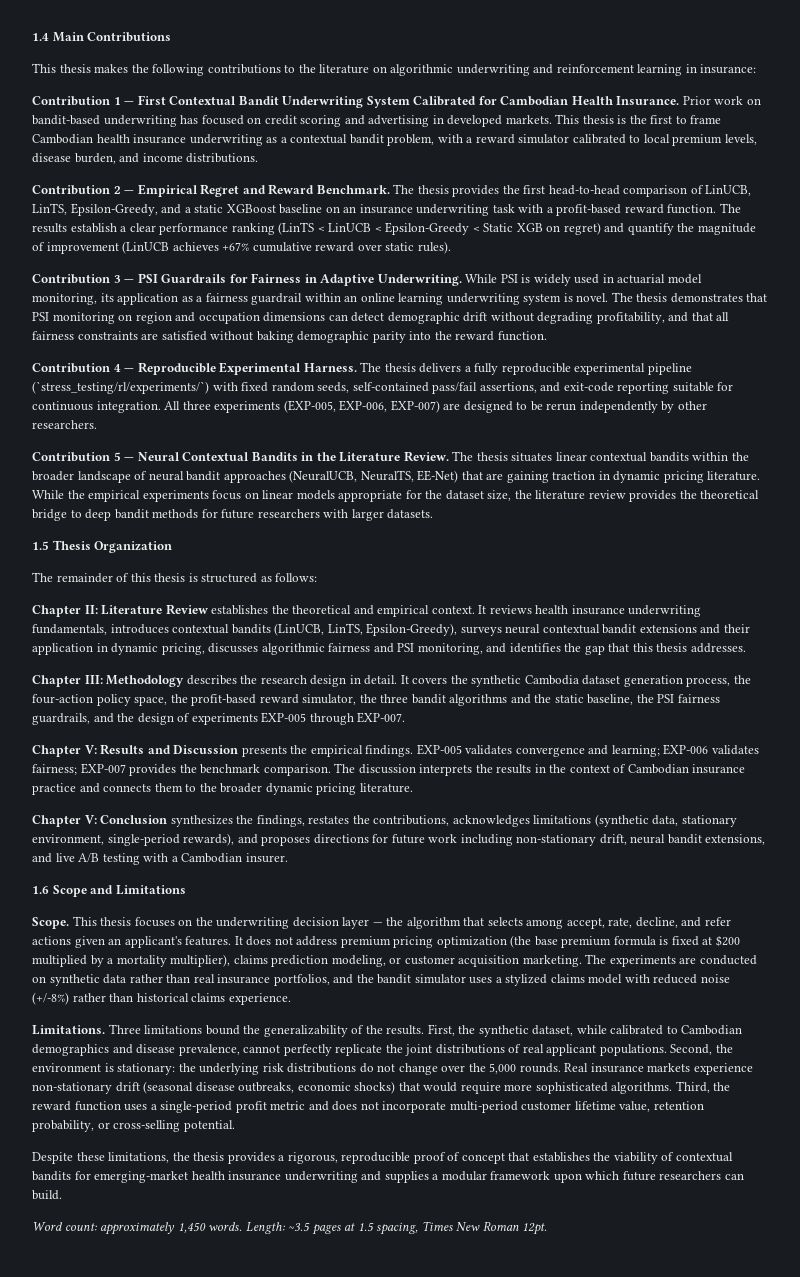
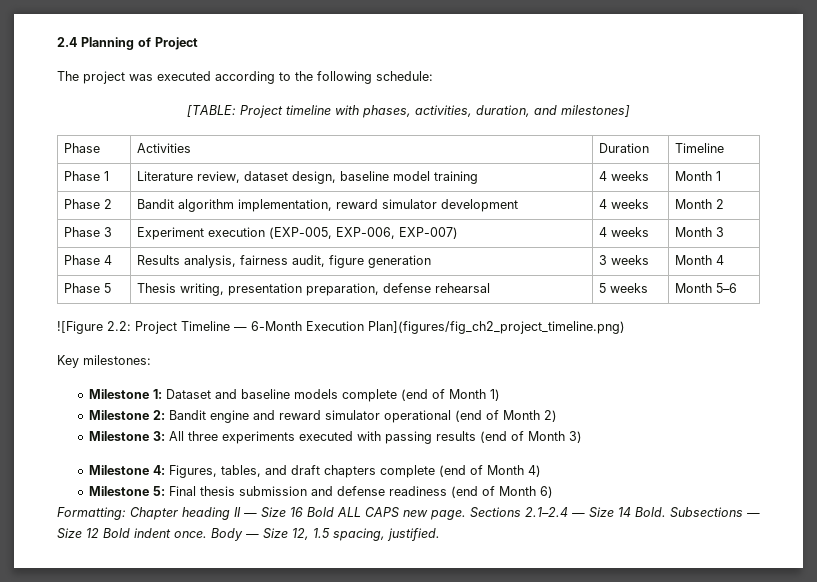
[32,32,172,42] [32,63,757,76] [32,95,761,108] [32,114,722,127] [32,134,757,146] [32,153,259,164] [32,184,752,197] [32,203,741,216] [32,222,756,235] [32,241,451,254] [32,273,702,286] [32,292,768,305] [32,312,730,324] [32,331,547,343] [32,362,692,375] [32,381,734,394] [32,400,707,413] [32,420,97,429] [32,451,749,462] [32,470,761,483] [32,490,760,502] [32,509,434,521] [32,540,173,553] [32,572,318,583] [32,604,702,617] [32,623,750,636] [32,643,746,655] [32,675,751,687] [32,694,720,706] [32,712,406,725] [32,744,759,757] [32,763,746,776] [32,783,413,795] [32,814,737,827] [32,833,766,846] [32,853,288,865] [32,885,186,897] [32,916,731,929] [32,935,740,948] [32,954,757,967] [32,974,730,986] [32,992,291,1005] [32,1024,743,1037] [32,1044,733,1056] [32,1063,753,1075] [32,1081,731,1094] [32,1101,704,1113] [32,1120,235,1132] [32,1152,733,1164] [32,1171,744,1183] [32,1190,62,1200] [32,1221,548,1235] 1.4 Main Contributions // This thesis makes the following contributions to the literature on algorithmic underwriting and reinforcement learning in insurance: // Contribution 1 — First Contextual Bandit Underwriting System Calibrated for Cambodian Health Insurance. Prior work on bandit-based underwriting has focused on credit scoring and advertising in developed markets. This thesis is the first to frame Cambodian health insurance underwriting as a contextual bandit problem, with a reward simulator calibrated to local premium levels, disease burden, and income distributions. // Contribution 2 — Empirical Regret and Reward Benchmark. The thesis provides the first head-to-head comparison of LinUCB, LinTS, Epsilon-Greedy, and a static XGBoost baseline on an insurance underwriting task with a profit-based reward function. The results establish a clear performance ranking (LinTS < LinUCB < Epsilon-Greedy < Static XGB on regret) and quantify the magnitude of improvement (LinUCB achieves +67% cumulative reward over static rules). // Contribution 3 — PSI Guardrails for Fairness in Adaptive Underwriting. While PSI is widely used in actuarial model monitoring, its application as a fairness guardrail within an online learning underwriting system is novel. The thesis demonstrates that PSI monitoring on region and occupation dimensions can detect demographic drift without degrading profitability, and that all fairness constraints are satisfied without baking demographic parity into the reward function. // Contribution 4 — Reproducible Experimental Harness. The thesis delivers a fully reproducible experimental pipeline (`stress_testing/rl/experiments/`) with fixed random seeds, self-contained pass/fail assertions, and exit-code reporting suitable for continuous integration. All three experiments (EXP-005, EXP-006, EXP-007) are designed to be rerun independently by other researchers. // Contribution 5 — Neural Contextual Bandits in the Literature Review. The thesis situates linear contextual bandits within the broader landscape of neural bandit approaches (NeuralUCB, NeuralTS, EE-Net) that are gaining traction in dynamic pricing literature. While the empirical experiments focus on linear models appropriate for the dataset size, the literature review provides the theoretical bridge to deep bandit methods for future researchers with larger datasets. // 1.5 Thesis Organization // The remainder of this thesis is structured as follows: // Chapter II: Literature Review establishes the theoretical and empirical context. It reviews health insurance underwriting fundamentals, introduces contextual bandits (LinUCB, LinTS, Epsilon-Greedy), surveys neural contextual bandit extensions and their application in dynamic pricing, discusses algorithmic fairness and PSI monitoring, and identifies the gap that this thesis addresses. // Chapter III: Methodology describes the research design in detail. It covers the synthetic Cambodia dataset generation process, the four-action policy space, the profit-based reward simulator, the three bandit algorithms and the static baseline, the PSI fairness guardrails, and the design of experiments EXP-005 through EXP-007. // Chapter V: Results and Discussion presents the empirical findings. EXP-005 validates convergence and learning; EXP-006 validates fairness; EXP-007 provides the benchmark comparison. The discussion interprets the results in the context of Cambodian insurance practice and connects them to the broader dynamic pricing literature. // Chapter V: Conclusion synthesizes the findings, restates the contributions, acknowledges limitations (synthetic data, stationary environment, single-period rewards), and proposes directions for future work including non-stationary drift, neural bandit extensions, and live A/B testing with a Cambodian insurer. // 1.6 Scope and Limitations // Scope. This thesis focuses on the underwriting decision layer — the algorithm that selects among accept, rate, decline, and refer actions given an applicant's features. It does not address premium pricing optimization (the base premium formula is fixed at $200 multiplied by a mortality multiplier), claims prediction modeling, or customer acquisition marketing. The experiments are conducted on synthetic data rather than real insurance portfolios, and the bandit simulator uses a stylized claims model with reduced noise (+/-8%) rather than historical claims experience. // Limitations. Three limitations bound the generalizability of the results. First, the synthetic dataset, while calibrated to Cambodian demographics and disease prevalence, cannot perfectly replicate the joint distributions of real applicant populations. Second, the environment is stationary: the underlying risk distributions do not change over the 5,000 rounds. Real insurance markets experience non-stationary drift (seasonal disease outbreaks, economic shocks) that would require more sophisticated algorithms. Third, the reward function uses a single-period profit metric and does not incorporate multi-period customer lifetime value, retention probability, or cross-selling potential. // Despite these limitations, the thesis provides a rigorous, reproducible proof of concept that establishes the viability of contextual bandits for emerging-market health insurance underwriting and supplies a modular framework upon which future researchers can build. // Word count: approximately 1,450 words. Length: ~3.5 pages at 1.5 spacing, Times New Roman 12pt. -> [57,37,198,50] [57,71,433,84] [187,105,630,118] [64,143,101,153] [137,143,192,153] [599,143,650,153] [675,143,725,153] [64,171,110,181] [137,171,479,184] [599,171,650,181] [675,171,722,181] [64,199,113,209] [137,199,519,212] [599,199,650,209] [675,199,725,209] [64,227,113,237] [137,227,459,240] [599,227,650,237] [675,227,725,237] [64,255,113,265] [137,255,432,268] [599,255,650,265] [675,255,725,265] [64,283,112,293] [137,283,491,296] [599,283,649,293] [675,283,738,293] [57,321,625,334] [57,355,151,368] [89,389,501,402] [89,410,558,423] [89,431,583,444] [89,465,542,478] [89,486,554,498] [57,507,760,520] [57,528,440,541] 2.4 Planning of Project // The project was executed according to the following schedule: // [TABLE: Project timeline with phases, activities, duration, and milestones] // Phase | Activities | Duration | Timeline // Phase 1 | Literature review, dataset design, baseline model training | 4 weeks | Month 1 // Phase 2 | Bandit algorithm implementation, reward simulator development | 4 weeks | Month 2 // Phase 3 | Experiment execution (EXP-005, EXP-006, EXP-007) | 4 weeks | Month 3 // Phase 4 | Results analysis, fairness audit, figure generation | 3 weeks | Month 4 // Phase 5 | Thesis writing, presentation preparation, defense rehearsal | 5 weeks | Month 5–6 // ![Figure 2.2: Project Timeline — 6-Month Execution Plan](figures/fig_ch2_project_timeline.png) // Key milestones: // Milestone 1: Dataset and baseline models complete (end of Month 1) // Milestone 2: Bandit engine and reward simulator operational (end of Month 2) // Milestone 3: All three experiments executed with passing results (end of Month 3) // Milestone 4: Figures, tables, and draft chapters complete (end of Month 4) // Milestone 5: Final thesis submission and defense readiness (end of Month 6) // Formatting: Chapter heading II — Size 16 Bold ALL CAPS new page. Sections 2.1–2.4 — Size 14 Bold. Subsections — Size 12 Bold indent once. Body — Size 12, 1.5 spacing, justified.

